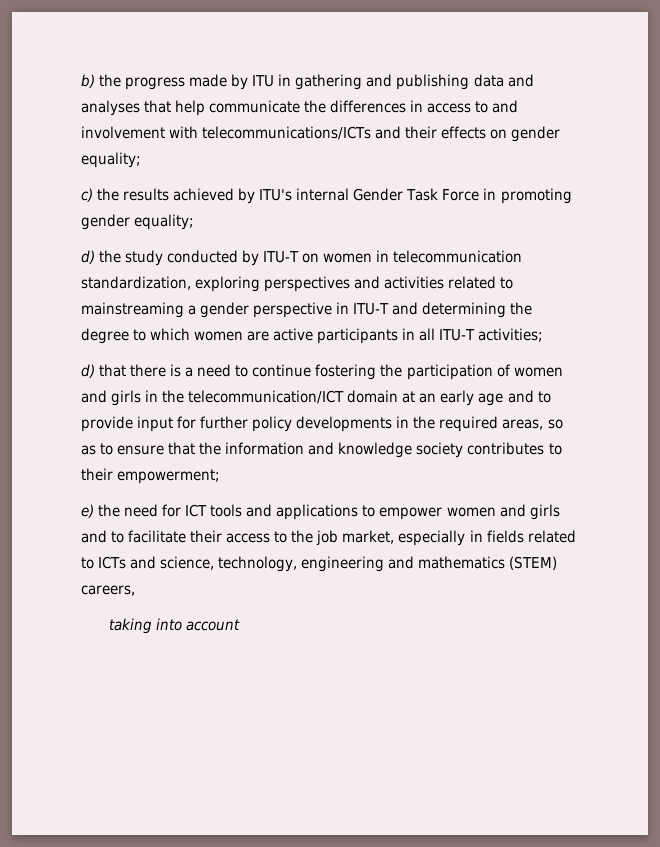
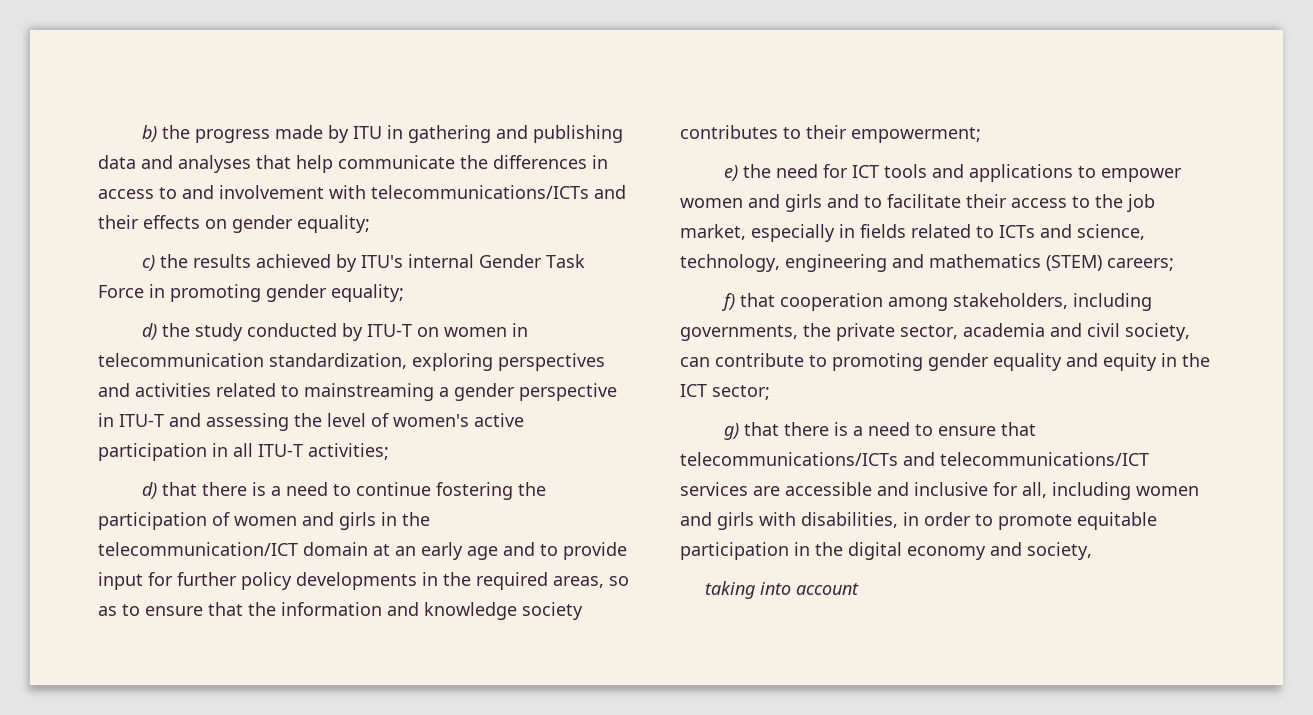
[422,302,533,318] [81,328,399,344] determining the degree to which women are active participants -> [206,413,524,431] [98,443,207,461] assessing the level of women's active participation
[81,585,135,596] careers, -> [1107,258,1174,271] [720,293,1152,311] [680,323,1190,341] [680,353,1210,371] [680,384,770,400] [723,422,1036,440] [680,452,1149,466] [680,482,1199,500] [680,512,1157,530] [680,542,1092,560] careers; // f) that cooperation among stakeholders, including governments, the private sector, academia and civil society, can contribute to promoting gender equality and equity in the ICT sector; // g) that there is a need to ensure that telecommunications/ICTs and telecommunications/ICT services are accessible and inclusive for all, including women and girls with disabilities, in order to promote equitable participation in the digital economy and society,

